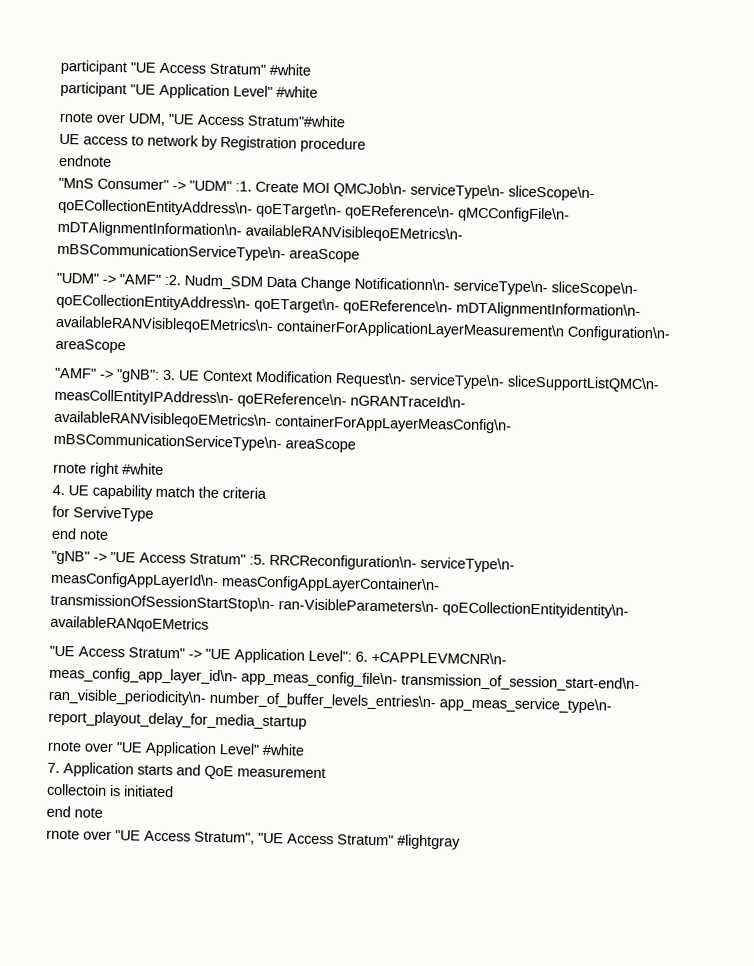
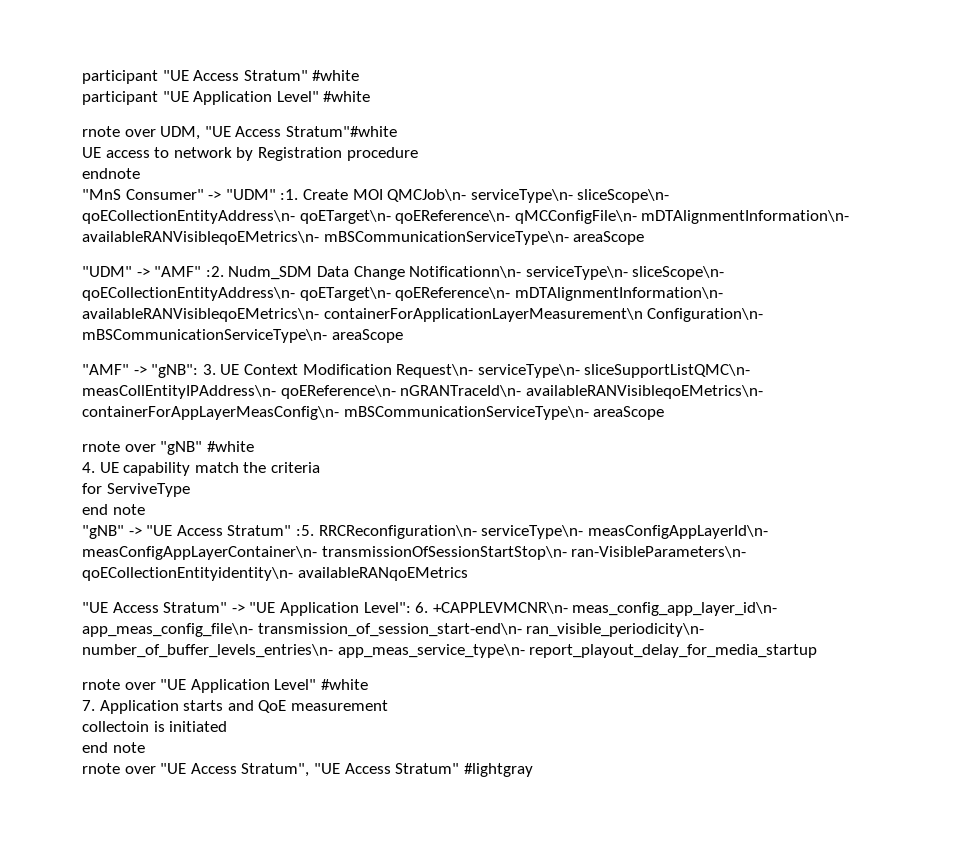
(671, 333) none -> [82,329,327,343] mBSCommunicationServiceType\n-
[90,462,119,478] right -> [124,441,203,455] over "gNB"

